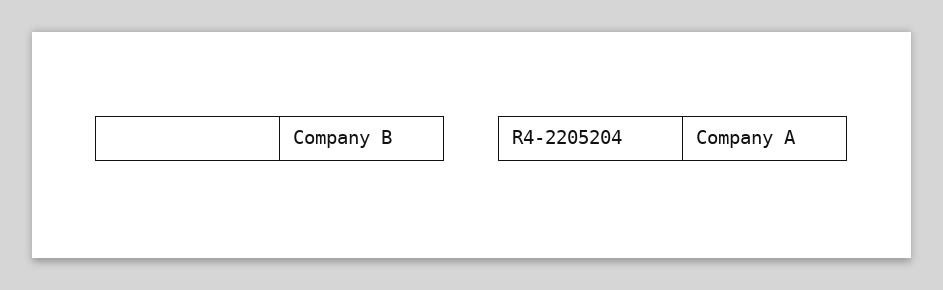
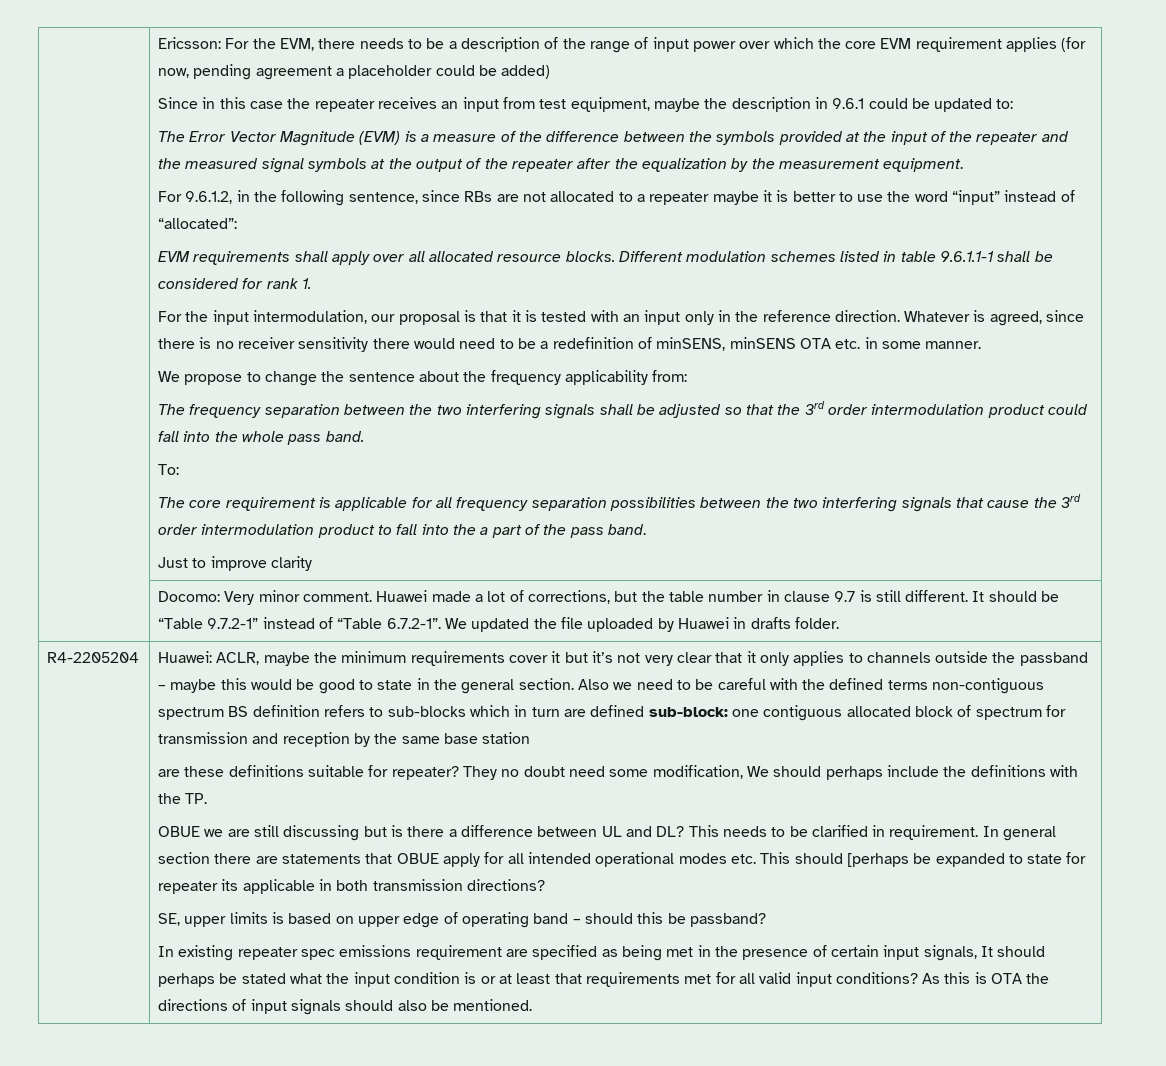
[292,130,392,148] [511,130,622,144] [695,130,796,148] | Company B // R4-2205204 | Company A -> [158,37,1087,53] [158,64,551,80] [158,97,1014,112] [158,131,1069,146] [158,158,964,173] [158,190,1075,206] [158,218,238,229] [158,251,1053,265] [158,278,312,289] [158,310,1085,326] [158,337,982,352] [158,370,688,386] [158,401,1088,419] [158,431,364,445] [158,464,180,475] [158,494,1081,512] [158,524,646,538] [158,556,313,571] [158,590,1060,605] [158,617,839,632] [47,652,140,663] [158,651,1088,666] [158,678,1045,694] [158,705,1066,721] [158,732,531,747] [158,765,1078,780] [158,793,208,804] [158,825,1057,841] [158,852,1087,867] [158,879,545,894] [158,912,766,928] [158,945,1046,961] [158,972,1050,987] [158,999,533,1015] | Ericsson: For the EVM, there needs to be a description of the range of input power over which the core EVM requirement applies (for now, pending agreement a placeholder could be added) // Since in this case the repeater receives an input from test equipment, maybe the description in 9.6.1 could be updated to: // The Error Vector Magnitude (EVM) is a measure of the difference between the symbols provided at the input of the repeater and the measured signal symbols at the output of the repeater after the equalization by the measurement equipment. // For 9.6.1.2, in the following sentence, since RBs are not allocated to a repeater maybe it is better to use the word “input” instead of “allocated”: // EVM requirements shall apply over all allocated resource blocks. Different modulation schemes listed in table 9.6.1.1-1 shall be considered for rank 1. // For the input intermodulation, our proposal is that it is tested with an input only in the reference direction. Whatever is agreed, since there is no receiver sensitivity there would need to be a redefinition of minSENS, minSENS OTA etc. in some manner. // We propose to change the sentence about the frequency applicability from: // The frequency separation between the two interfering signals shall be adjusted so that the 3rd order intermodulation product could fall into the whole pass band. // To: // The core requirement is applicable for all frequency separation possibilities between the two interfering signals that cause the 3rd order intermodulation product to fall into the a part of the pass band. // Just to improve clarity // | Docomo: Very minor comment. Huawei made a lot of corrections, but the table number in clause 9.7 is still different. It should be “Table 9.7.2-1” instead of “Table 6.7.2-1”. We updated the file uploaded by Huawei in drafts folder. // R4-2205204 | Huawei: ACLR, maybe the minimum requirements cover it but it’s not very clear that it only applies to channels outside the passband – maybe this would be good to state in the general section. Also we need to be careful with the defined terms non-contiguous spectrum BS definition refers to sub-blocks which in turn are defined sub-block: one contiguous allocated block of spectrum for transmission and reception by the same base station // are these definitions suitable for repeater? They no doubt need some modification, We should perhaps include the definitions with the TP. // OBUE we are still discussing but is there a difference between UL and DL? This needs to be clarified in requirement. In general section there are statements that OBUE apply for all intended operational modes etc. This should [perhaps be expanded to state for repeater its applicable in both transmission directions? // SE, upper limits is based on upper edge of operating band – should this be passband? // In existing repeater spec emissions requirement are specified as being met in the presence of certain input signals, It should perhaps be stated what the input condition is or at least that requirements met for all valid input conditions? As this is OTA the directions of input signals should also be mentioned.

